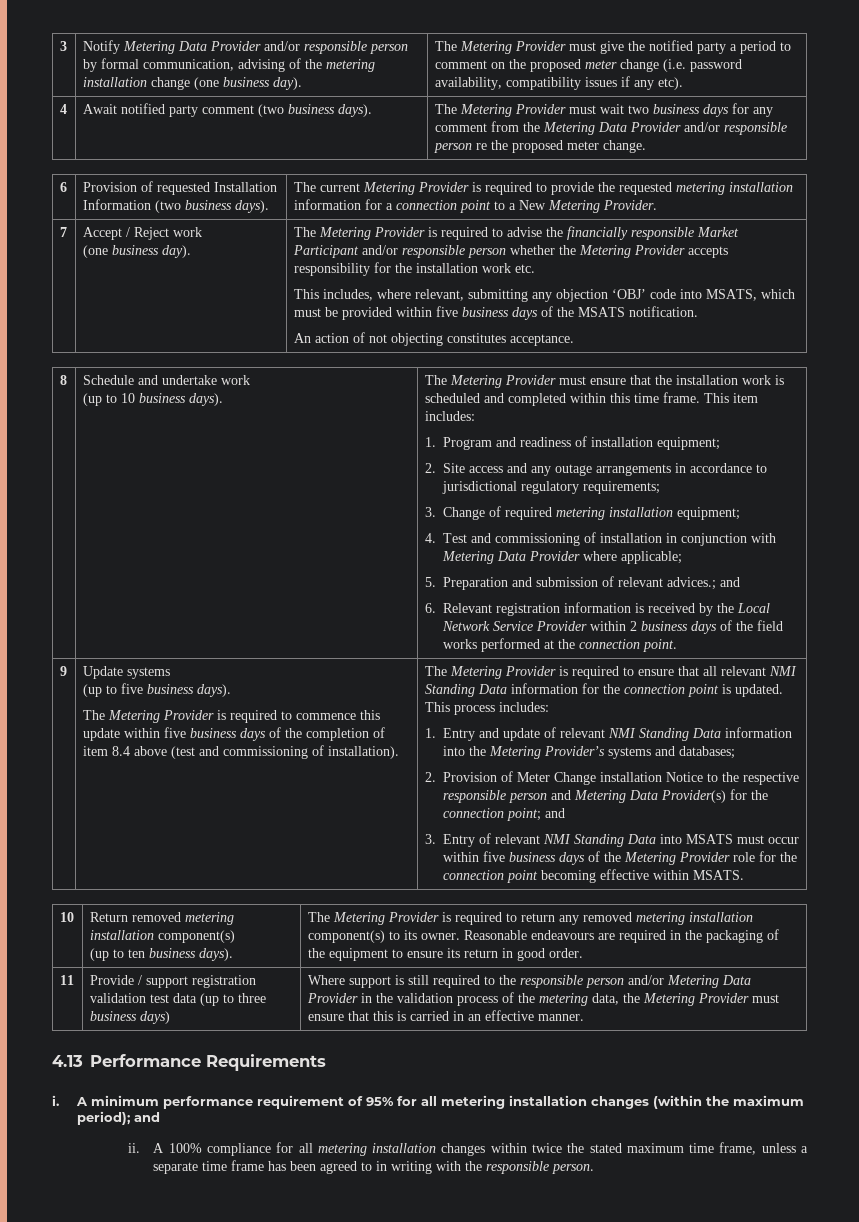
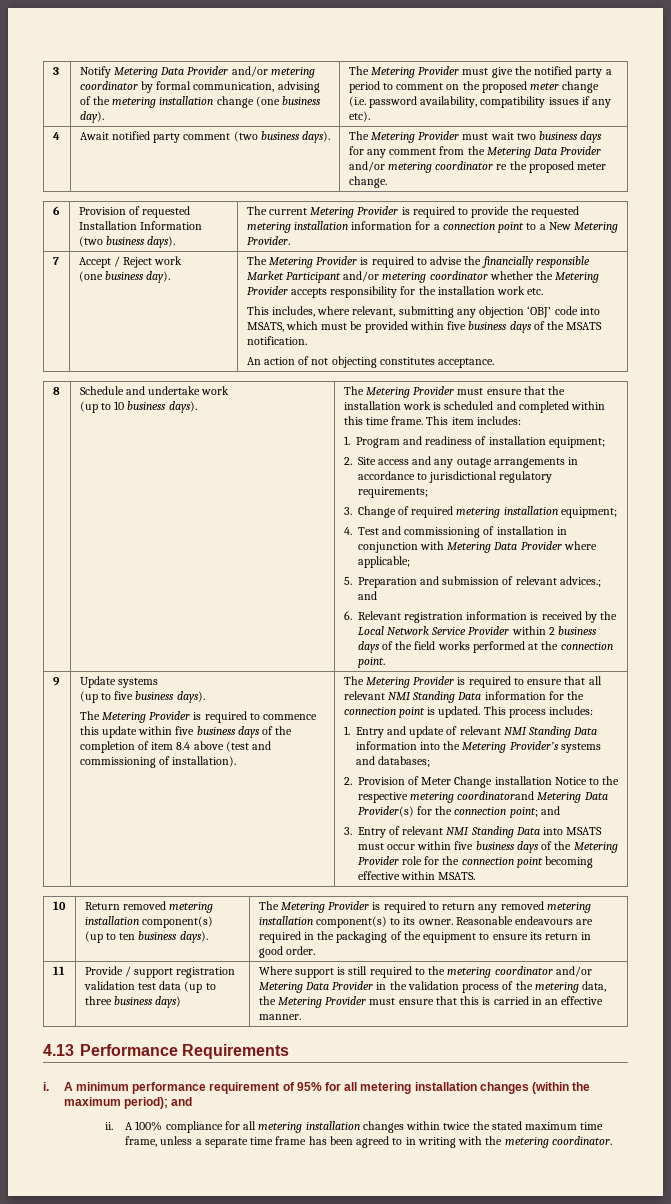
[303,41,408,54] responsible person -> [270,67,315,78] [79,81,138,90] metering coordinator
[723,122,787,135] [433,143,472,153] responsible person -> [387,161,494,173] metering coordinator
[401,245,506,258] responsible person -> [382,271,488,283] metering coordinator
[442,790,571,803] responsible person and -> [409,791,535,803] metering coordinatorand
[519,975,624,988] responsible person -> [447,966,553,978] metering coordinator
[486,1161,595,1174] responsible person. -> [504,1136,612,1148] metering coordinator.

